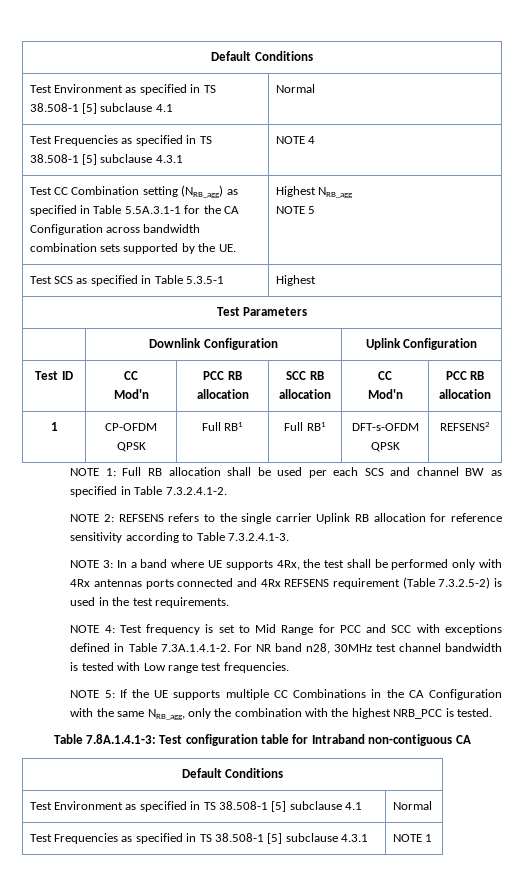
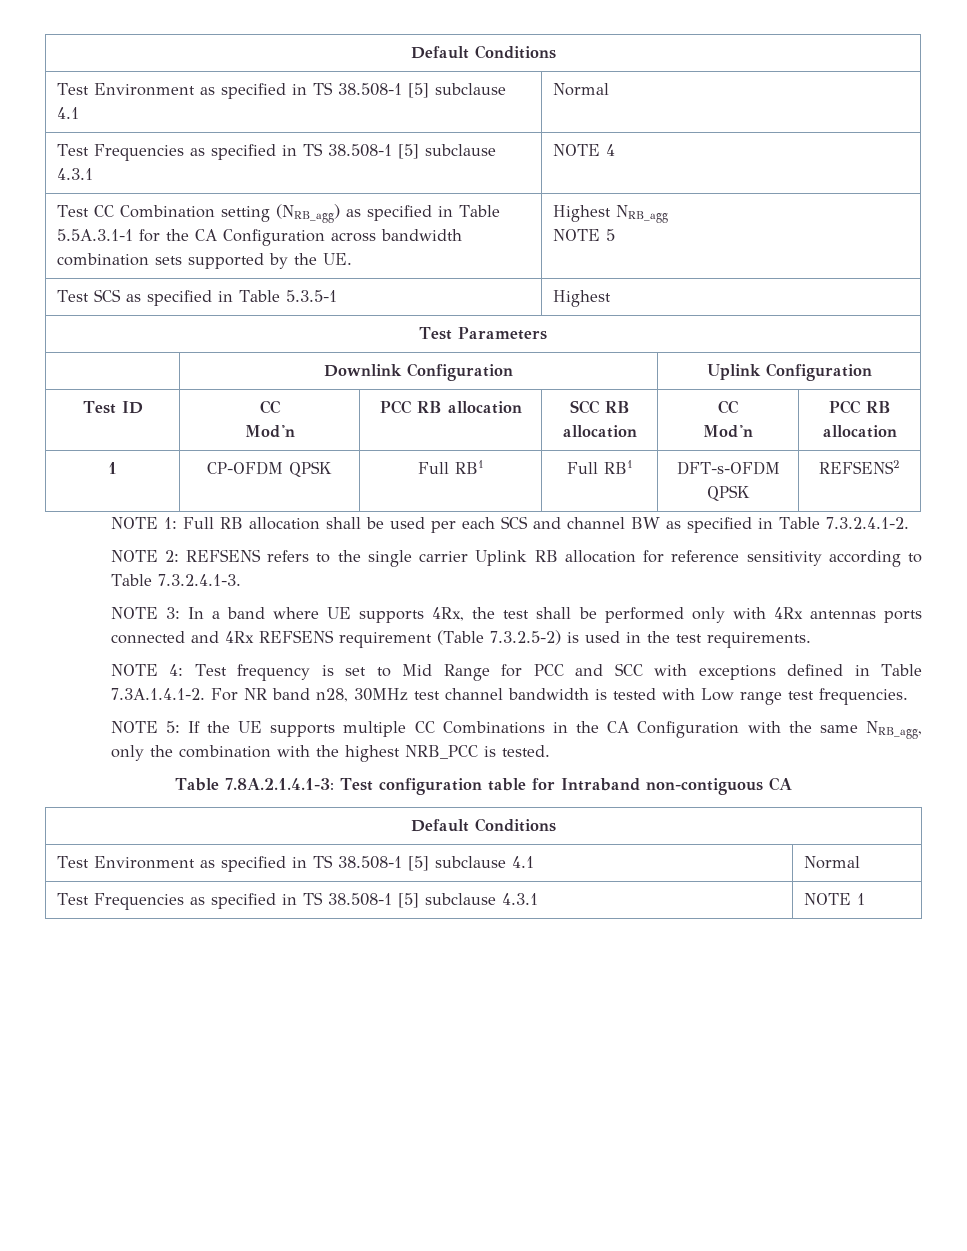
[85,734,156,744] 7.8A.1.4.1-3: -> [225,778,334,790] 7.8A.2.1.4.1-3:

